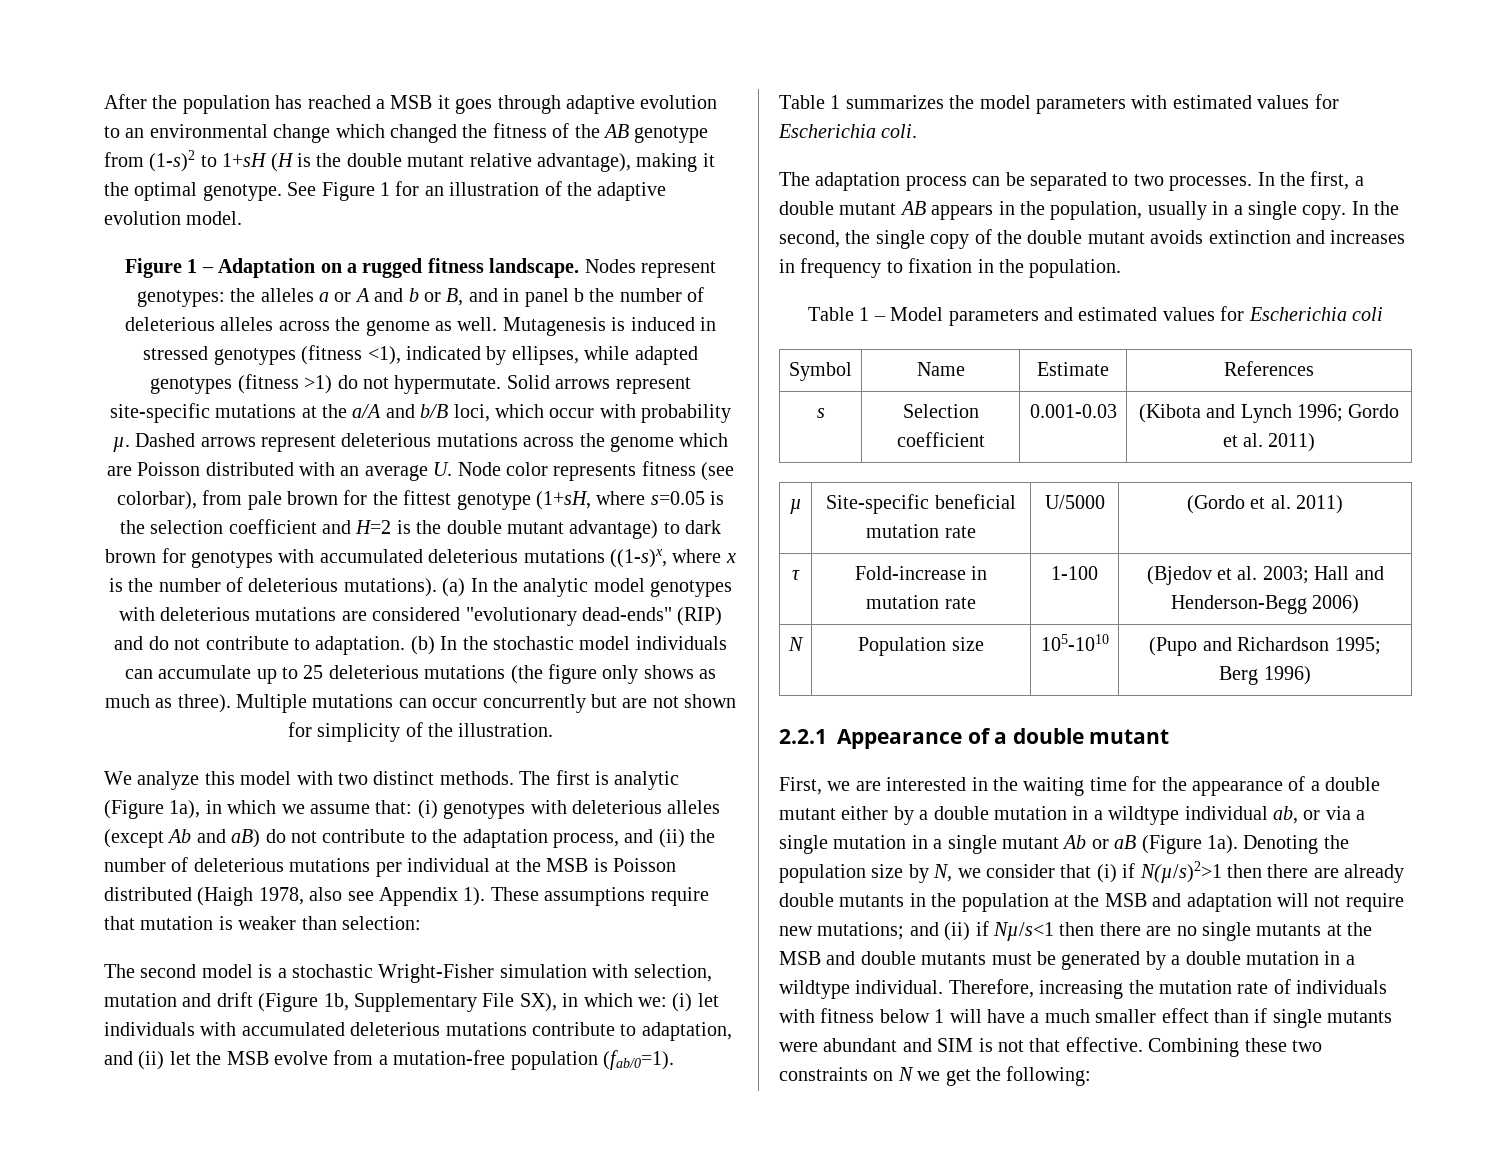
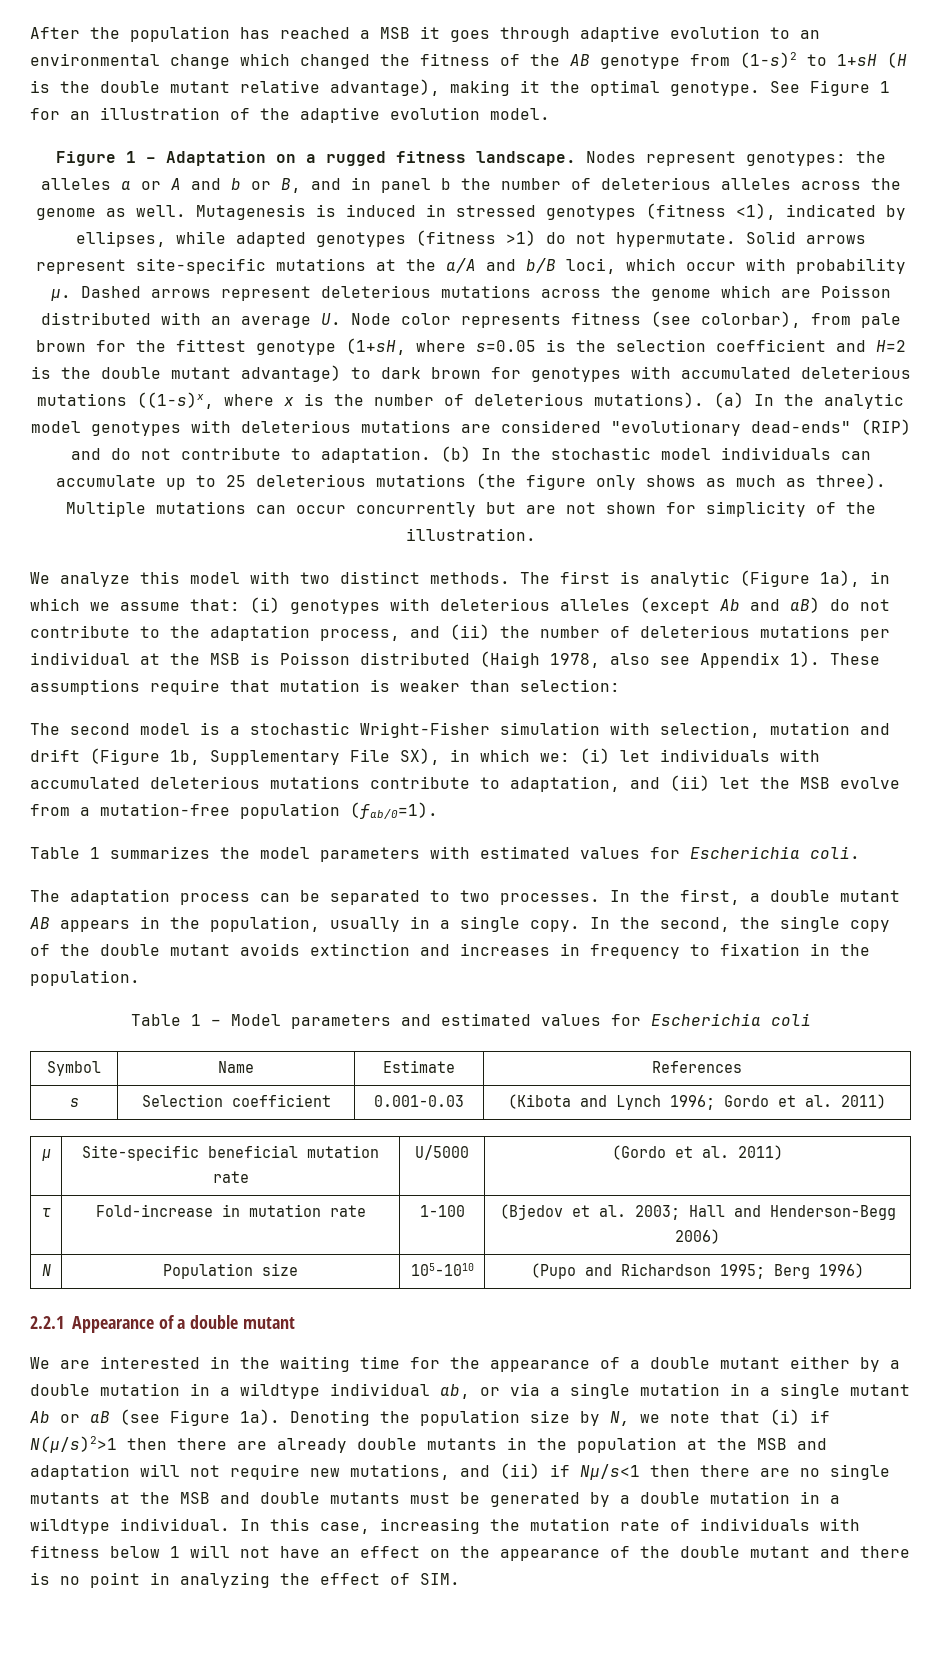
[779,777,851,795] First, we -> [30,1357,50,1369] We
[1141,835,1202,854] (Figure -> [120,1409,230,1426] (see Figure
[986,864,1055,878] consider -> [670,1411,710,1423] note
[817,922,905,940] mutations; -> [350,1464,450,1480] mutations,
[948,979,1034,998] Therefore, -> [240,1518,370,1534] In this case,
[987,1008,1393,1028] [779,1037,1322,1057] [779,1066,1092,1086] have a much smaller effect than if single mutants were abundant and SIM is not that effective. Combining these two constraints on N we get the following: -> [240,1546,910,1561] [30,1572,460,1588] not have an effect on the appearance of the double mutant and there is no point in analyzing the effect of SIM.

